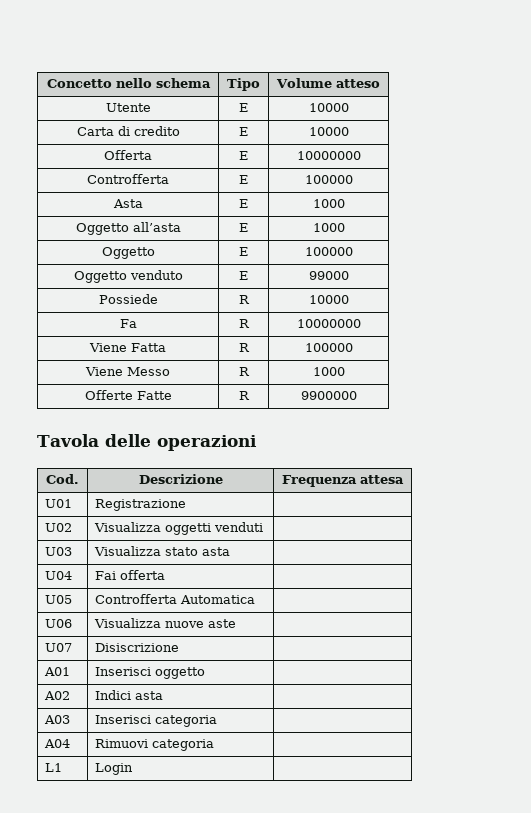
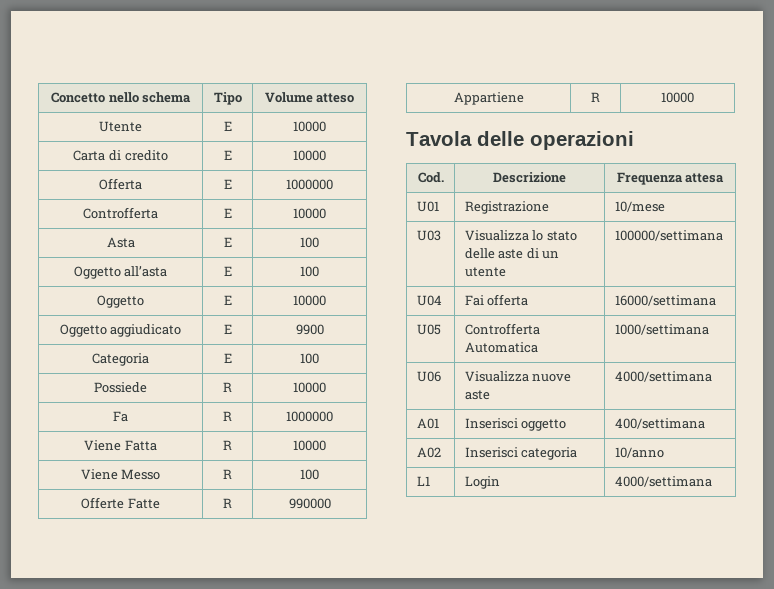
[296,151,361,160] 10000000 -> [286,179,333,190] 1000000
[304,175,353,184] 100000 -> [293,208,326,219] 10000
[312,199,345,208] 1000 -> [300,237,319,248] 100
[312,223,345,232] 1000 -> [300,266,319,277] 100
[304,247,353,256] [73,270,183,283] [239,271,248,280] [308,271,349,280] 100000 // Oggetto venduto | E | 99000 -> [293,295,326,306] [59,324,182,337] [223,324,232,334] [295,324,324,335] [92,353,149,366] [223,353,232,363] [300,353,319,364] 10000 // Oggetto aggiudicato | E | 9900 // Categoria | E | 100
[296,319,361,328] 10000000 -> [286,411,333,422] 1000000
[304,343,353,352] 100000 -> [293,440,326,451] 10000
[312,367,345,376] 1000 -> [300,469,319,480] 100
[300,391,357,400] 9900000 -> [288,498,331,509] [453,92,524,105] [591,92,600,102] [661,92,694,103] 990000 // Appartiene | R | 10000
[45,523,73,532] [94,522,264,535] [45,547,73,556] [94,546,231,556] // U02 | Visualizza oggetti venduti | // U03 | Visualizza stato asta | -> [614,201,665,212] [416,230,441,241] [464,230,577,241] [464,248,560,259] [464,267,506,277] [614,230,723,241] 10/mese // U03 | Visualizza lo stato delle aste di un utente | 100000/settimana
(166, 575) none -> [614,295,716,306] 16000/settimana
(256, 599) none -> [614,324,709,335] 1000/settimana
[45,643,73,652] [95,643,180,652] // U07 | Disiscrizione | -> [614,371,712,382] 4000/settimana
(206, 673) none -> [614,418,705,429] 400/settimana
[95,690,164,700] [44,715,71,724] | Indici asta | // A03 -> (441, 452) none
[44,739,71,748] [95,739,215,751] // A04 | Rimuovi categoria | -> [614,447,664,458] 10/anno
(134, 769) none -> [614,476,712,487] 4000/settimana

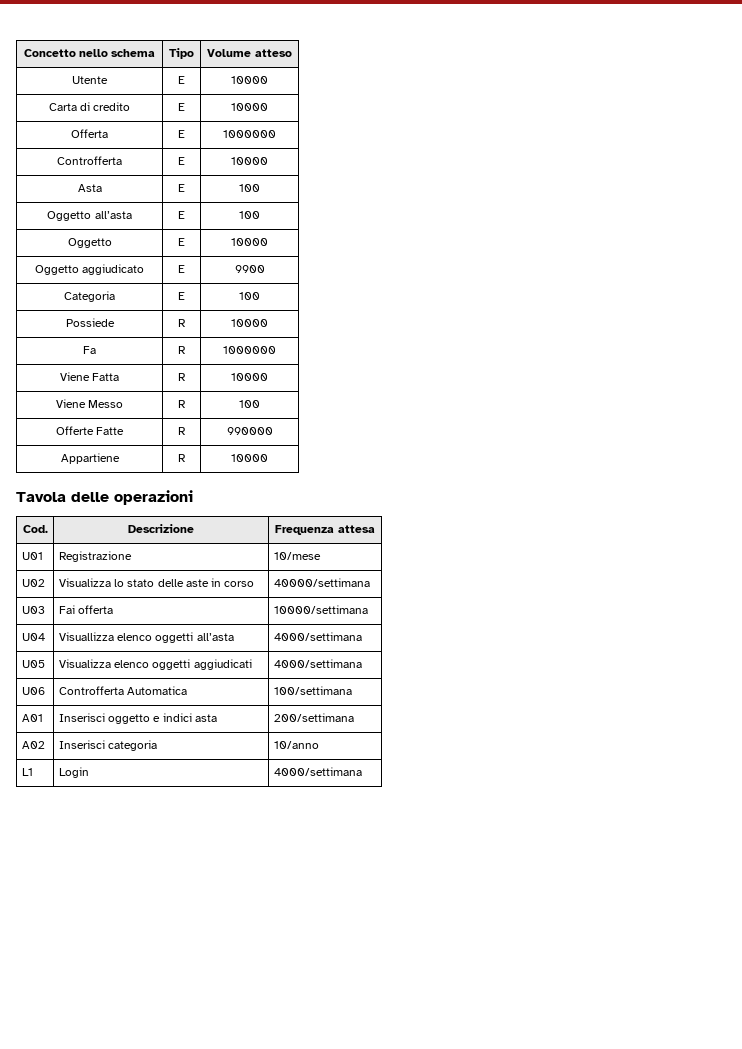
[416,230,441,241] U03 -> [21,579,45,587] U02
[526,248,560,259] [464,267,506,277] [614,230,723,241] [416,295,442,306] [464,294,529,306] [614,295,716,306] [416,324,441,335] [464,323,540,335] [464,342,538,353] [614,324,709,335] [416,371,441,382] [464,371,572,382] [464,390,490,400] [614,371,712,382] di un utente | 100000/settimana // U04 | Fai offerta | 16000/settimana // U05 | Controfferta Automatica | 1000/settimana // U06 | Visualizza nuove aste | 4000/settimana -> [211,578,255,587] [273,578,370,587] [21,606,45,614] [58,605,114,614] [273,605,368,614] [21,633,45,641] [58,632,234,643] [273,632,362,641] [21,660,45,668] [58,659,252,670] [273,659,362,668] [21,687,45,695] [58,686,188,695] [273,686,352,695] in corso | 40000/settimana // U03 | Fai offerta | 10000/settimana // U04 | Visuallizza elenco oggetti all’asta | 4000/settimana // U05 | Visualizza elenco oggetti aggiudicati | 4000/settimana // U06 | Controfferta Automatica | 100/settimana
[614,418,705,429] | 400/settimana -> [153,713,217,722] [273,713,354,722] e indici asta | 200/settimana

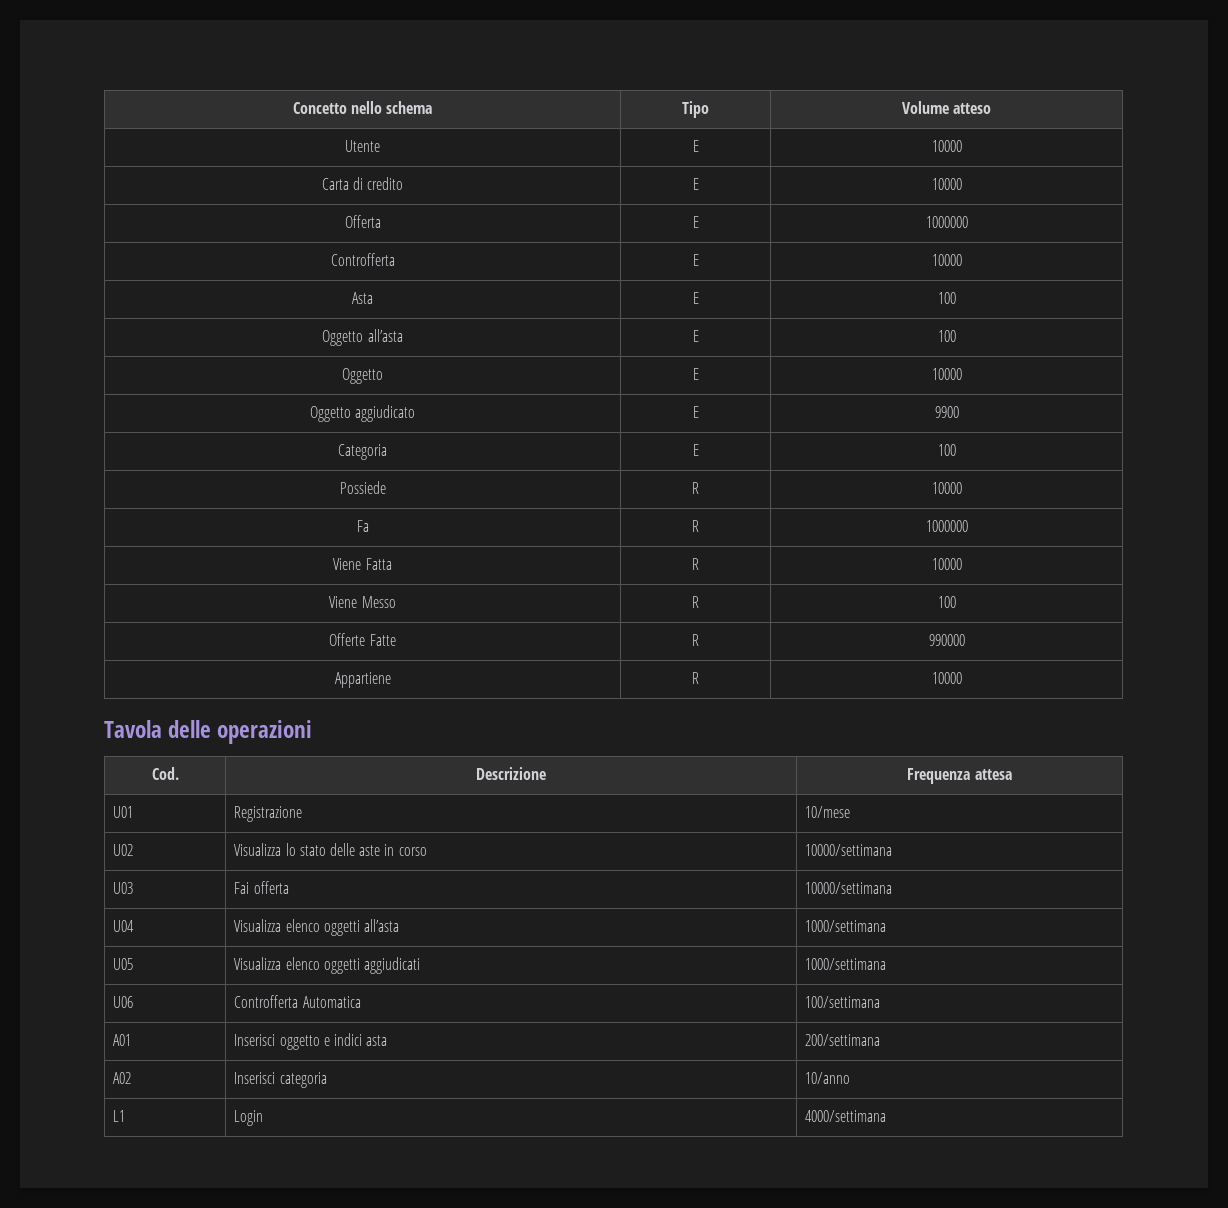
[273,578,370,587] 40000/settimana -> [805,844,893,856] 10000/settimana
[58,632,114,641] Visuallizza -> [234,919,282,932] Visualizza
[273,632,362,641] 4000/settimana -> [805,920,887,932] 1000/settimana
[273,659,362,668] 4000/settimana -> [805,958,887,970] 1000/settimana

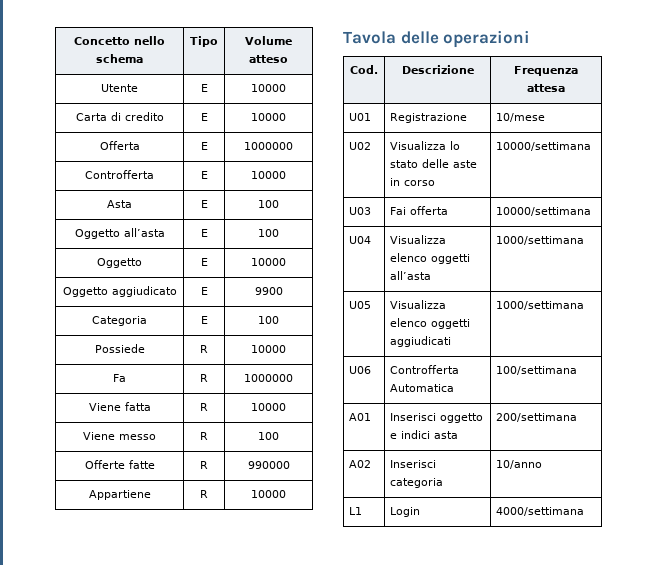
[365,558,392,570] Fatta -> [124,402,151,411] fatta
[361,596,396,608] Messo -> [119,434,156,440] messo
[369,634,396,646] Fatte -> [128,460,155,469] fatte

